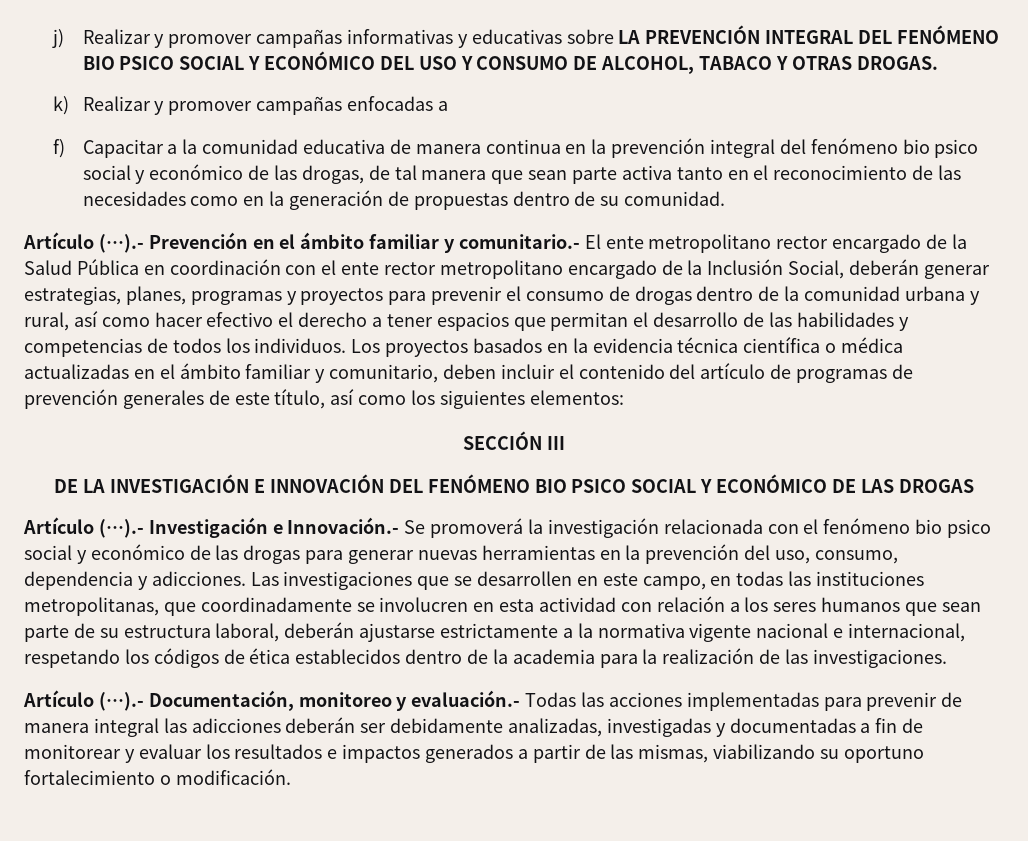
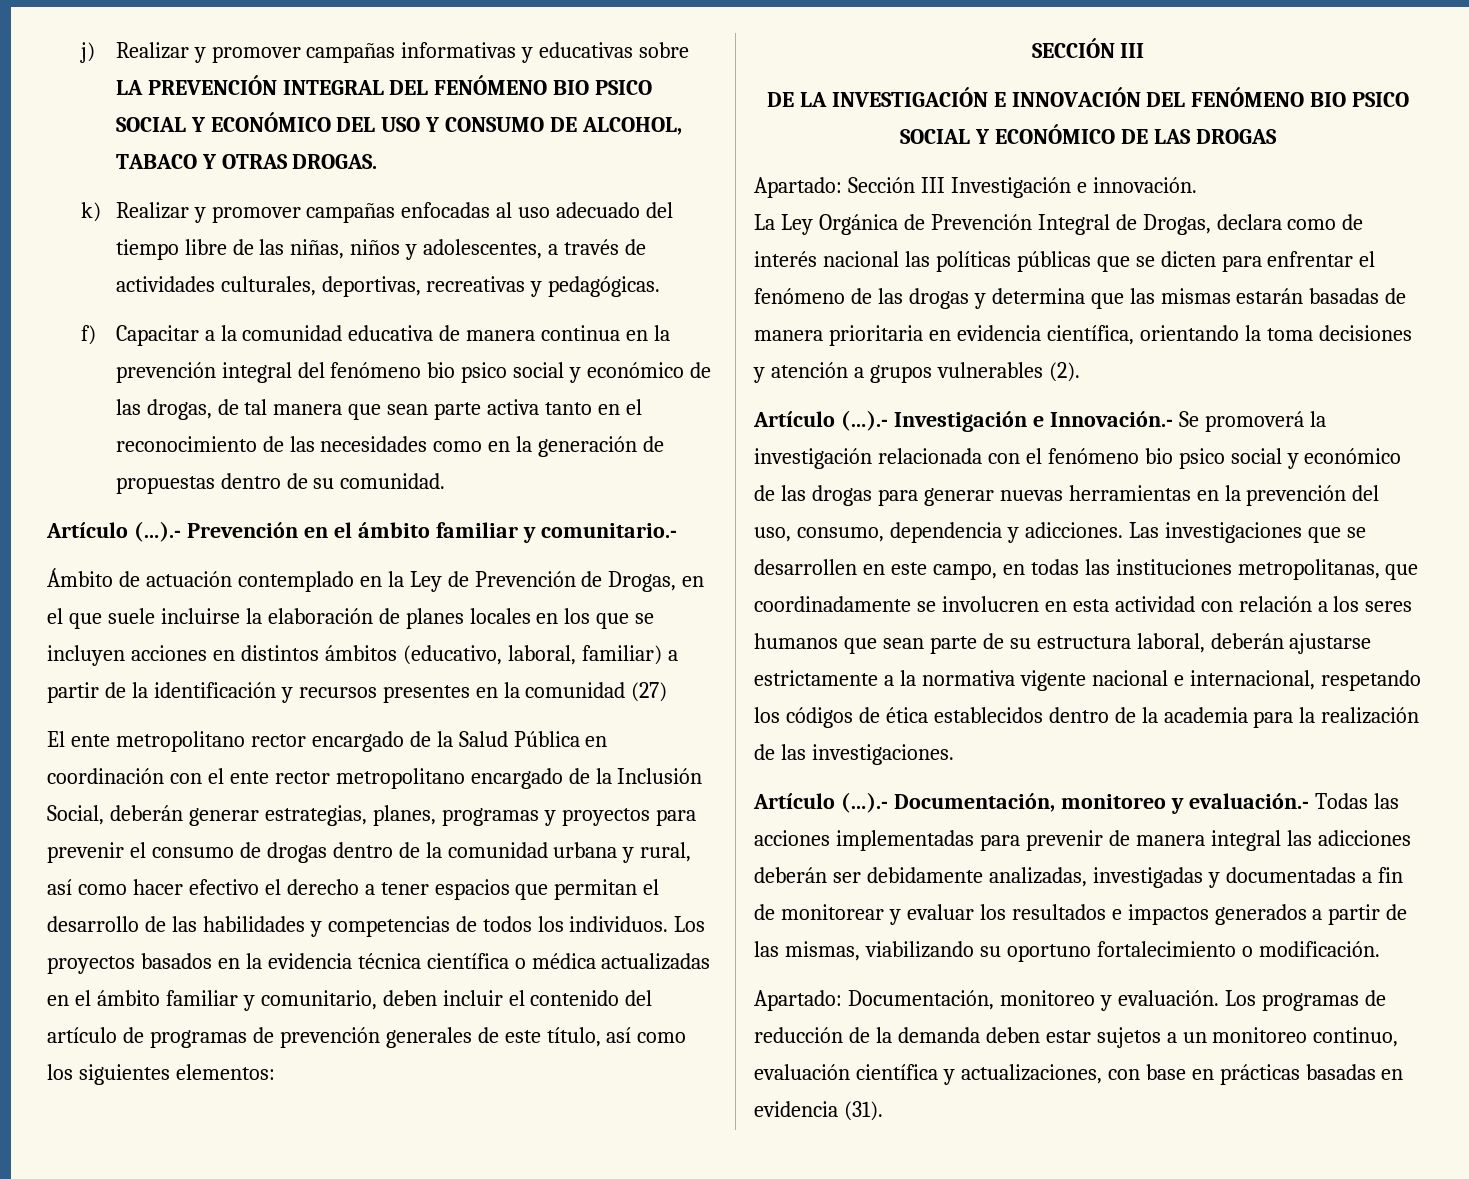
[437,101,448,111] a -> [496,202,674,218] [115,239,647,260] [115,276,661,297] al uso adecuado del tiempo libre de las niñas, niños y adolescentes, a través de actividades culturales, deportivas, recreativas y pedagógicas.
(580, 241) none -> [47,568,705,592] [47,608,655,629] [47,645,678,666] [47,682,668,703] // Ámbito de actuación contemplado en la Ley de Prevención de Drogas, en el que suele incluirse la elaboración de planes locales en los que se incluyen acciones en distintos ámbitos (educativo, laboral, familiar) a partir de la identificación y recursos presentes en la comunidad (27) //
(974, 486) none -> [754,177,1197,198] [754,214,1364,235] [754,251,1376,272] [754,288,1407,309] [754,325,1412,346] [753,362,1080,383] // Apartado: Sección III Investigación e innovación. // La Ley Orgánica de Prevención Integral de Drogas, declara como de interés nacional las políticas públicas que se dicten para enfrentar el fenómeno de las drogas y determina que las mismas estarán basadas de manera prioritaria en evidencia científica, orientando la toma decisiones y atención a grupos vulnerables (2).
(291, 777) none -> [754,990,1386,1011] [754,1027,1399,1048] [754,1064,1404,1085] [754,1101,883,1121] // Apartado: Documentación, monitoreo y evaluación. Los programas de reducción de la demanda deben estar sujetos a un monitoreo continuo, evaluación científica y actualizaciones, con base en prácticas basadas en evidencia (31).

